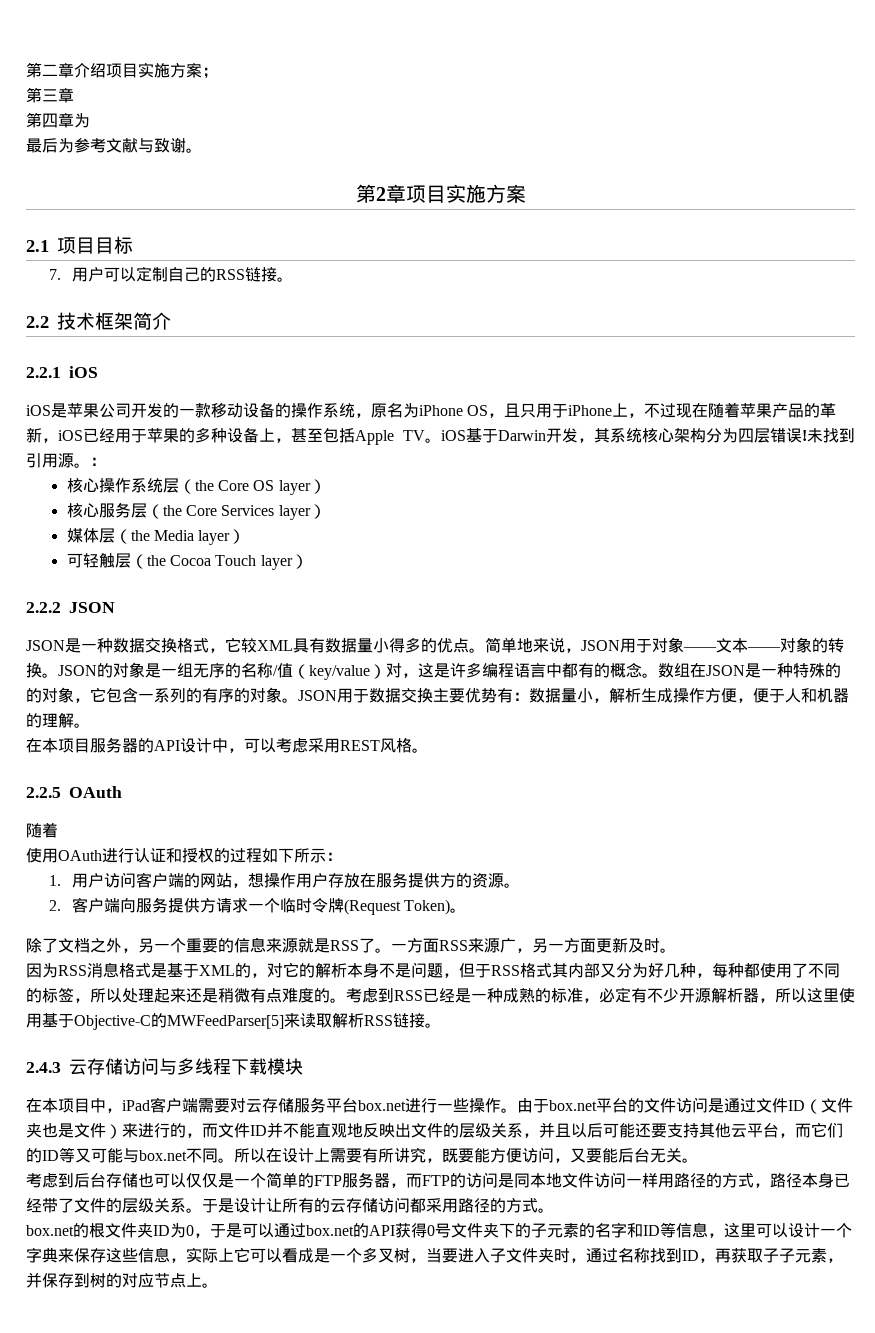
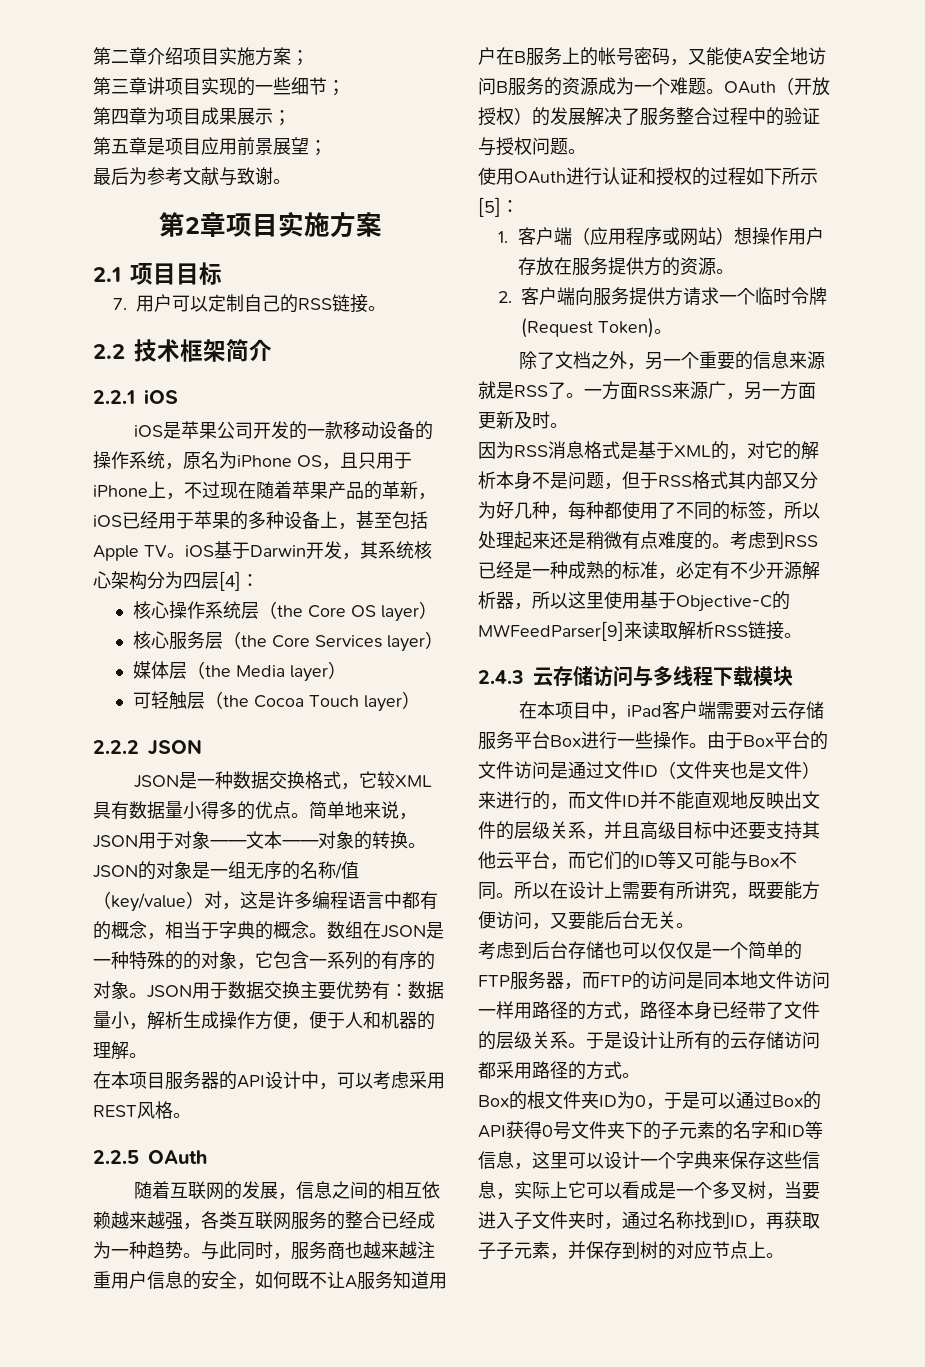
[26,112,90,128] // 第四章为 -> [147,77,345,96] [93,107,291,126] [93,137,327,156] 讲项目实现的一些细节； // 第四章为项目成果展示； // 第五章是项目应用前景展望；
[770,428,855,443] [26,453,90,468] 错误!未找到引用源。 -> [219,571,241,591] [4]
(642, 670) none -> [147,921,309,940] ，相当于字典的概念
(58, 830) none -> [170,1181,441,1200] [93,1211,435,1230] [93,1241,435,1260] [93,1271,447,1290] [478,47,826,66] [478,77,830,96] [478,107,820,126] [478,137,586,156] 互联网的发展，信息之间的相互依赖越来越强，各类互联网服务的整合已经成为一种趋势。与此同时，服务商也越来越注重用户信息的安全，如何既不让A服务知道用户在B服务上的帐号密码，又能使A安全地访问B服务的资源成为一个难题。OAuth（开放授权）的发展解决了服务整合过程中的验证与授权问题。
(326, 855) none -> [478,197,501,217] [5]
[72,872,249,888] 用户访问客户端的网站， -> [517,227,734,246] 客户端（应用程序或网站）
[167,1015,284,1029] MWFeedParser[5] -> [478,621,624,641] MWFeedParser[9]
[358,1100,406,1111] box.net -> [550,735,581,747] Box
[549,1100,597,1111] box.net -> [743,735,774,747] Box
[571,1123,635,1138] 以后可能 -> [640,821,730,840] 高级目标中
[139,1150,187,1161] box.net -> [748,855,779,867] Box
[26,1225,74,1236] box.net -> [478,1095,509,1107] Box
[306,1225,354,1236] box.net -> [772,1095,803,1107] Box

